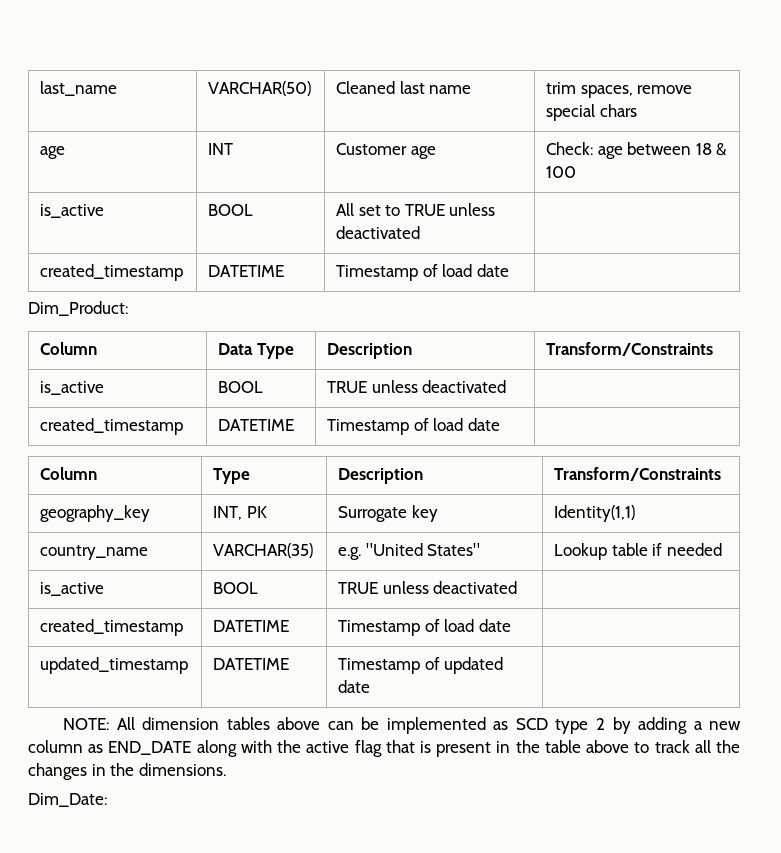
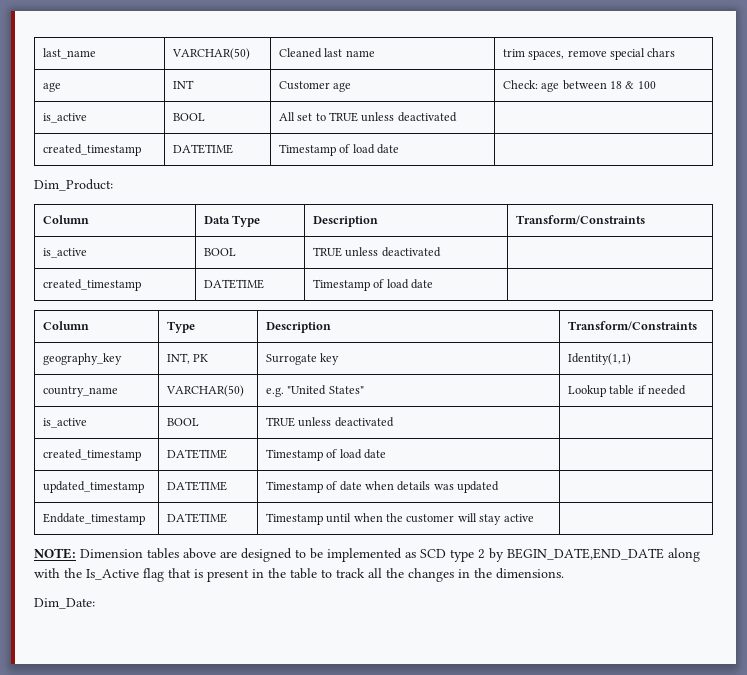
[213,543,314,558] VARCHAR(35) -> [165,385,244,397] VARCHAR(50)
[444,657,504,674] [338,680,371,693] [63,717,354,730] updated date | // NOTE: All dimension tables above can -> [339,481,500,493] [42,513,145,525] [166,513,227,523] [265,513,534,525] [34,548,306,562] date when details was updated | // Enddate_timestamp | DATETIME | Timestamp until when the customer will stay active | // NOTE: Dimension tables above are designed to
[637,717,741,734] [28,740,192,755] adding a new column as END_DATE -> [507,548,664,560] BEGIN_DATE,END_DATE
[306,741,350,753] active -> [86,569,139,580] Is_Active
[586,740,630,753] above -> (317, 573) none

